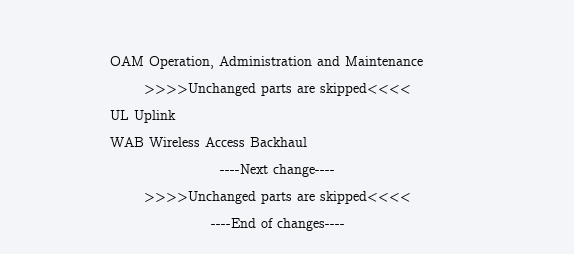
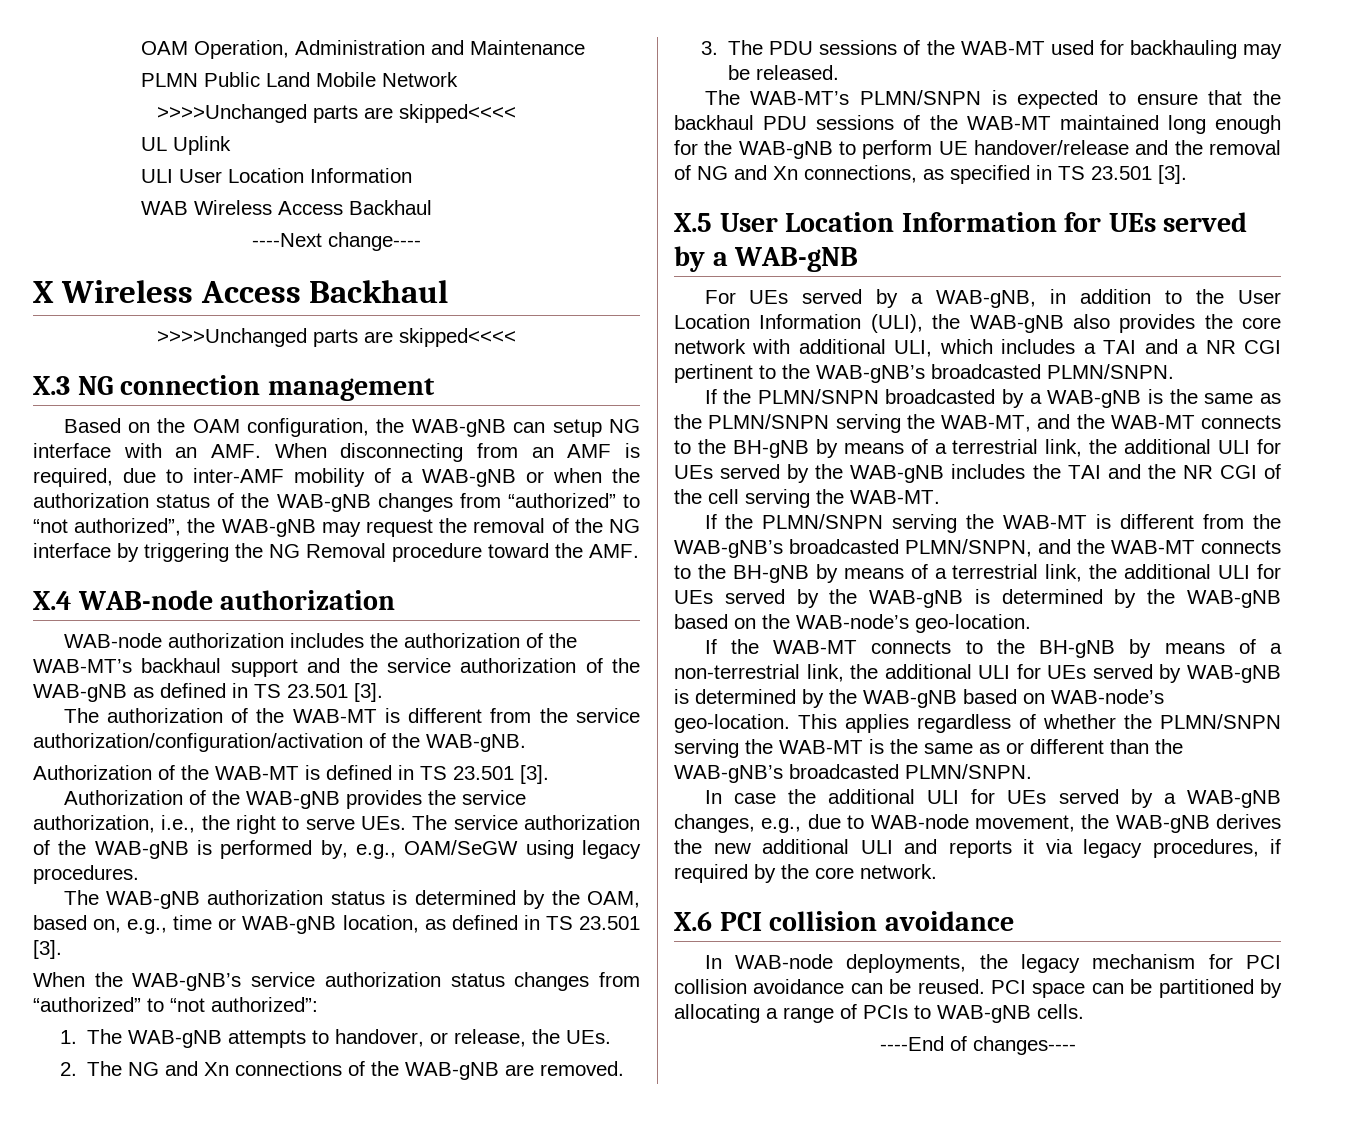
(423, 61) none -> [140,72,458,87] // PLMN Public Land Mobile Network
(176, 116) none -> [140,168,412,183] // ULI User Location Information
[144,191,411,204] // >>>>Unchanged parts are skipped<<<< -> [33,280,449,303] [157,328,516,347] [33,375,435,401] [63,418,640,437] [33,443,640,462] [33,468,640,487] [33,493,640,512] [33,518,640,537] [33,543,639,562] [33,590,396,610] [63,633,577,648] [33,658,640,677] [33,683,383,702] [63,708,640,723] [33,733,526,752] [33,765,549,784] [63,790,526,809] [33,815,640,834] [33,840,641,859] [33,865,139,884] [63,890,640,909] [33,915,640,934] [33,940,62,959] [33,972,640,991] [33,997,318,1012] [59,1029,612,1048] [59,1061,625,1080] [700,40,1282,59] [728,65,840,80] [704,90,1281,109] [674,115,1281,134] [674,140,1281,159] [674,165,1187,184] [674,212,1248,232] [674,246,859,272] [704,289,1281,308] [674,314,1281,333] [674,339,1281,357] [674,364,1174,383] [704,389,1281,408] [674,414,1281,433] [674,439,1281,458] [674,464,1281,483] [674,489,940,508] [704,514,1281,533] [674,539,1281,558] [674,564,1281,583] [674,589,1281,608] [674,614,1031,633] [704,639,1282,658] [674,664,1281,683] [674,689,1164,708] [674,714,1281,733] [674,739,1183,758] [674,764,1032,783] [704,789,1281,808] [674,814,1281,833] [674,839,1281,858] [674,864,937,883] [674,911,1014,931] [704,954,1281,973] [674,979,1282,998] [674,1004,1084,1023] // X Wireless Access Backhaul // >>>>Unchanged parts are skipped<<<< // X.3 NG connection management // Based on the OAM configuration, the WAB-gNB can setup NG interface with an AMF. When disconnecting from an AMF is required, due to inter-AMF mobility of a WAB-gNB or when the authorization status of the WAB-gNB changes from “authorized” to “not authorized”, the WAB-gNB may request the removal of the NG interface by triggering the NG Removal procedure toward the AMF. // X.4 WAB-node authorization // WAB-node authorization includes the authorization of the WAB-MT’s backhaul support and the service authorization of the WAB-gNB as defined in TS 23.501 [3]. // The authorization of the WAB-MT is different from the service authorization/configuration/activation of the WAB-gNB. // Authorization of the WAB-MT is defined in TS 23.501 [3]. // Authorization of the WAB-gNB provides the service authorization, i.e., the right to serve UEs. The service authorization of the WAB-gNB is performed by, e.g., OAM/SeGW using legacy procedures. // The WAB-gNB authorization status is determined by the OAM, based on, e.g., time or WAB-gNB location, as defined in TS 23.501 [3]. // When the WAB-gNB’s service authorization status changes from “authorized” to “not authorized”: // 1. The WAB-gNB attempts to handover, or release, the UEs. // 2. The NG and Xn connections of the WAB-gNB are removed. // 3. The PDU sessions of the WAB-MT used for backhauling may be released. // The WAB-MT’s PLMN/SNPN is expected to ensure that the backhaul PDU sessions of the WAB-MT maintained long enough for the WAB-gNB to perform UE handover/release and the removal of NG and Xn connections, as specified in TS 23.501 [3]. // X.5 User Location Information for UEs served by a WAB-gNB // For UEs served by a WAB-gNB, in addition to the User Location Information (ULI), the WAB-gNB also provides the core network with additional ULI, which includes a TAI and a NR CGI pertinent to the WAB-gNB’s broadcasted PLMN/SNPN. // If the PLMN/SNPN broadcasted by a WAB-gNB is the same as the PLMN/SNPN serving the WAB-MT, and the WAB-MT connects to the BH-gNB by means of a terrestrial link, the additional ULI for UEs served by the WAB-gNB includes the TAI and the NR CGI of the cell serving the WAB-MT. // If the PLMN/SNPN serving the WAB-MT is different from the WAB-gNB’s broadcasted PLMN/SNPN, and the WAB-MT connects to the BH-gNB by means of a terrestrial link, the additional ULI for UEs served by the WAB-gNB is determined by the WAB-gNB based on the WAB-node’s geo-location. // If the WAB-MT connects to the BH-gNB by means of a non-terrestrial link, the additional ULI for UEs served by WAB-gNB is determined by the WAB-gNB based on WAB-node’s geo-location. This applies regardless of whether the PLMN/SNPN serving the WAB-MT is the same as or different than the WAB-gNB’s broadcasted PLMN/SNPN. // In case the additional ULI for UEs served by a WAB-gNB changes, e.g., due to WAB-node movement, the WAB-gNB derives the new additional ULI and reports it via legacy procedures, if required by the core network. // X.6 PCI collision avoidance // In WAB-node deployments, the legacy mechanism for PCI collision avoidance can be reused. PCI space can be partitioned by allocating a range of PCIs to WAB-gNB cells.

